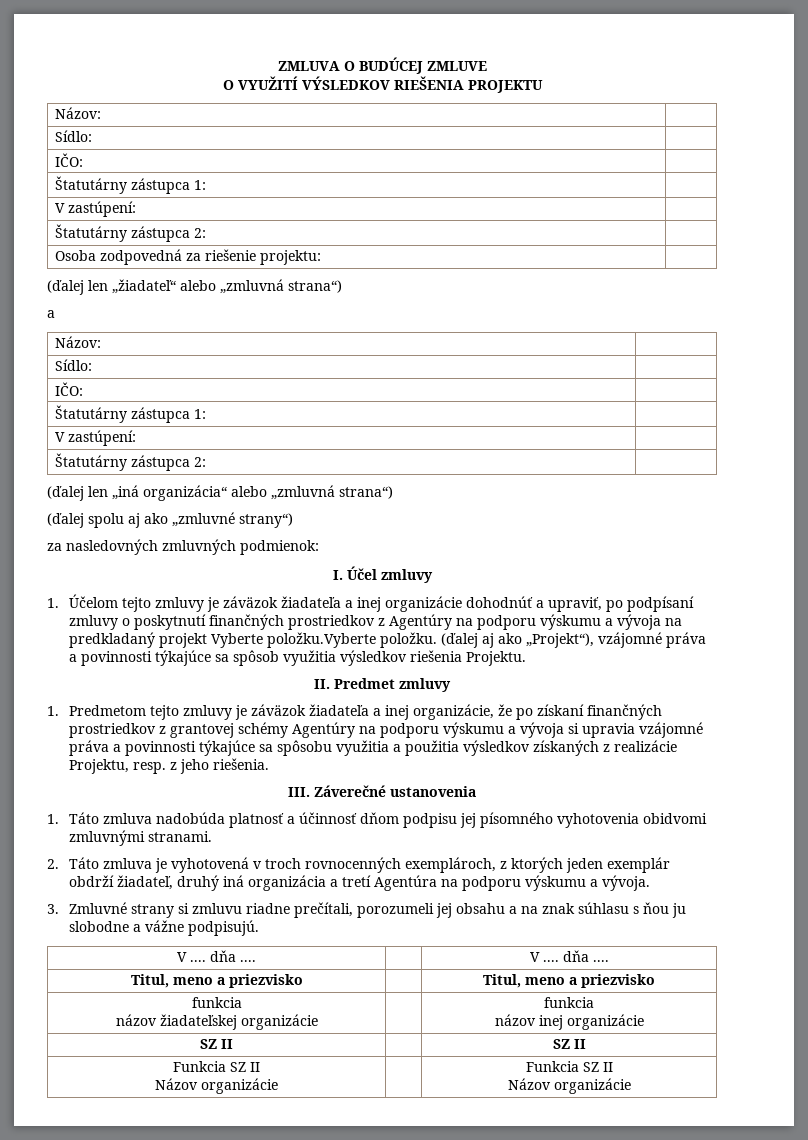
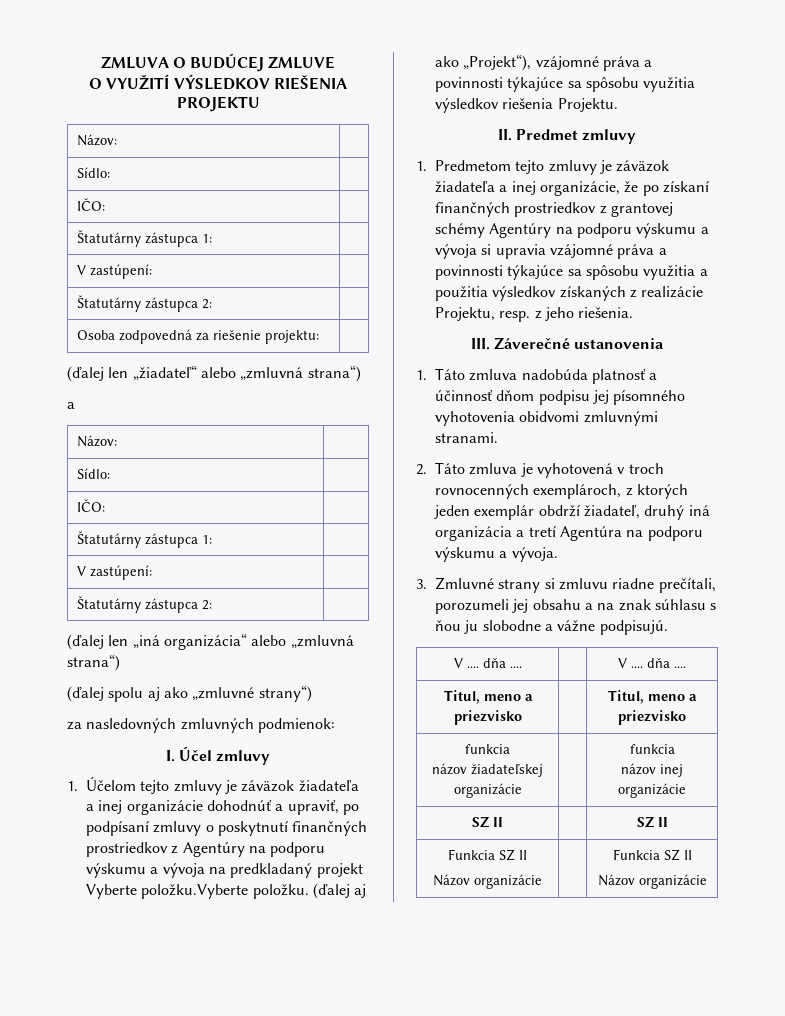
[233,650,280,666] spôsob -> [585,77,639,92] spôsobu

